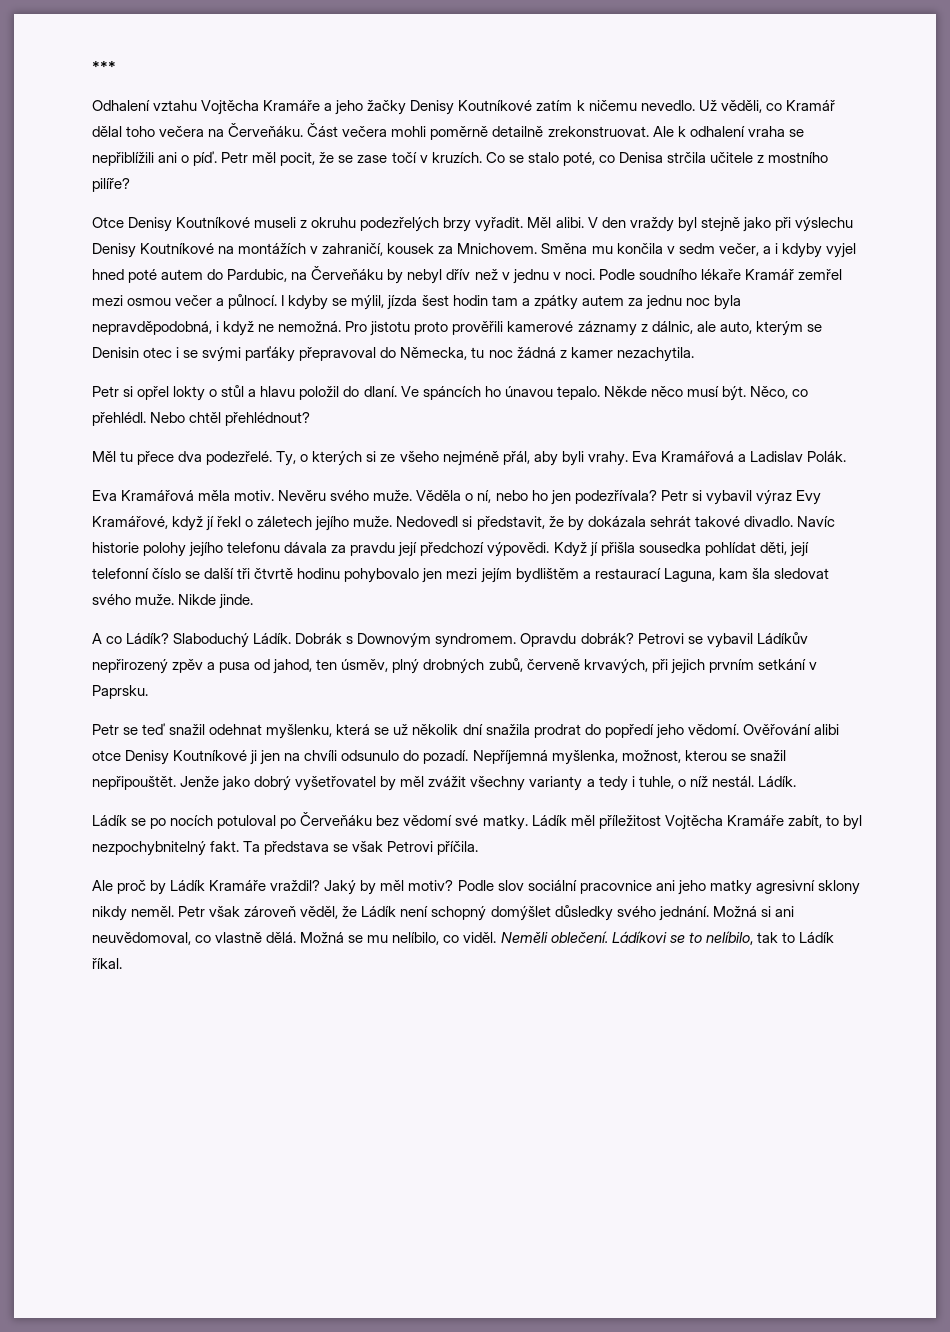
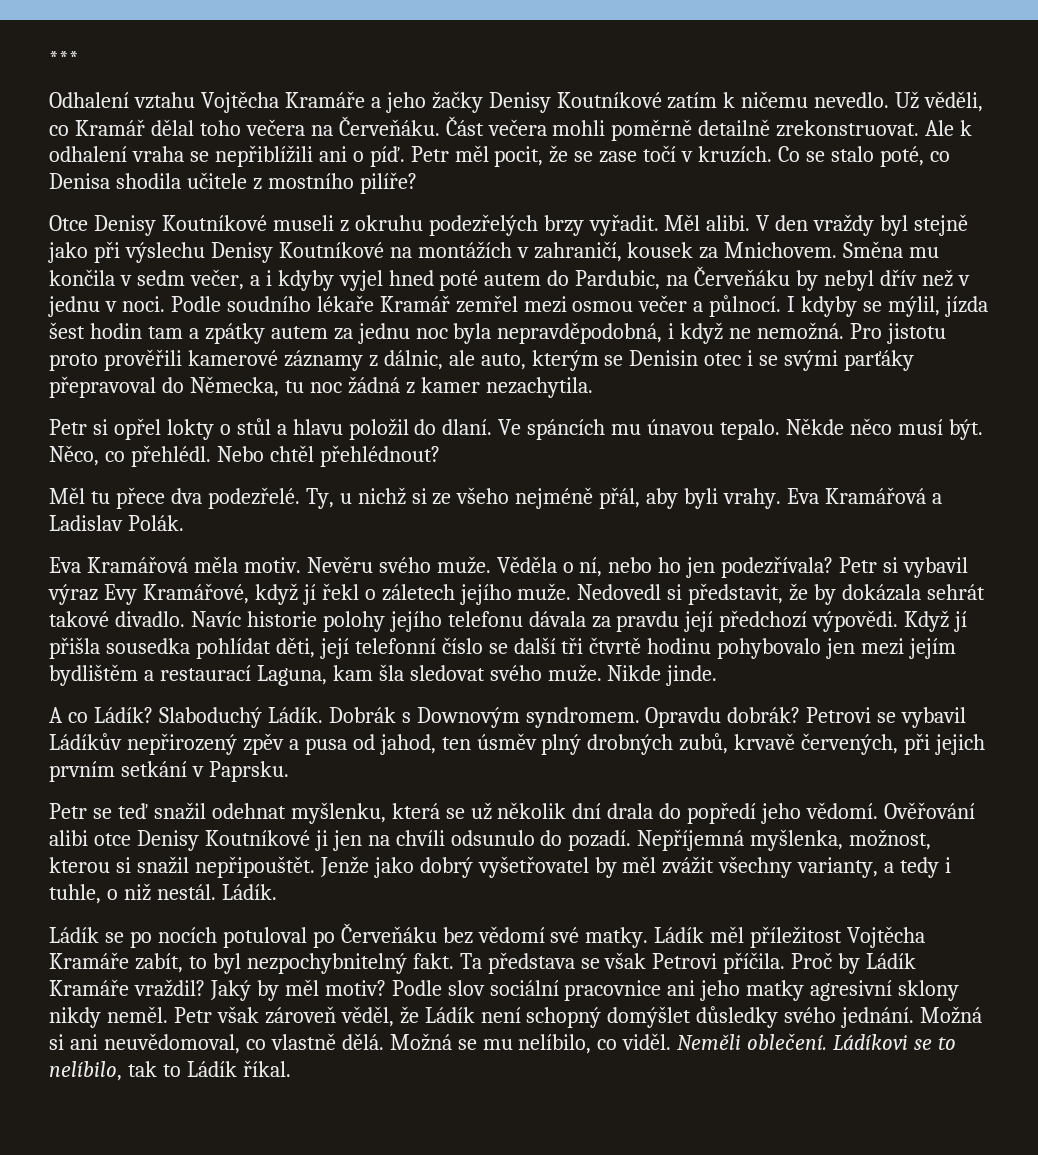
[666,152,706,163] strčila -> [115,173,181,189] shodila
[484,386,501,397] ho -> [611,424,642,435] mu
[300,451,363,466] o kterých -> [339,487,406,505] u nichž
[341,659,389,672] úsměv, -> [476,733,537,750] úsměv
[526,659,648,674] červeně krvavých, -> [734,733,899,755] krvavě červených,
[485,724,581,738] snažila prodrat -> [607,803,654,819] drala
[730,753,746,761] se -> [115,857,131,873] si
[529,776,583,791] varianty -> [797,857,879,878] varianty,
[689,776,708,787] níž -> [123,883,151,901] niž
[92,880,147,894] // Ale proč -> [791,952,833,969] Proč

